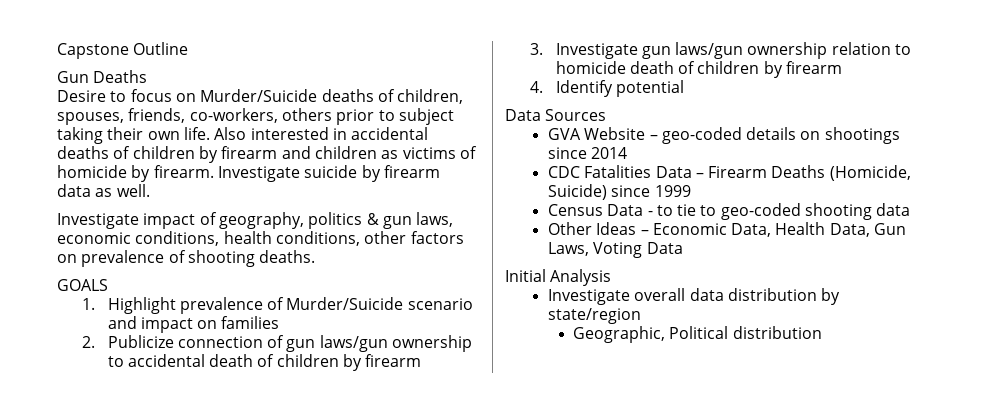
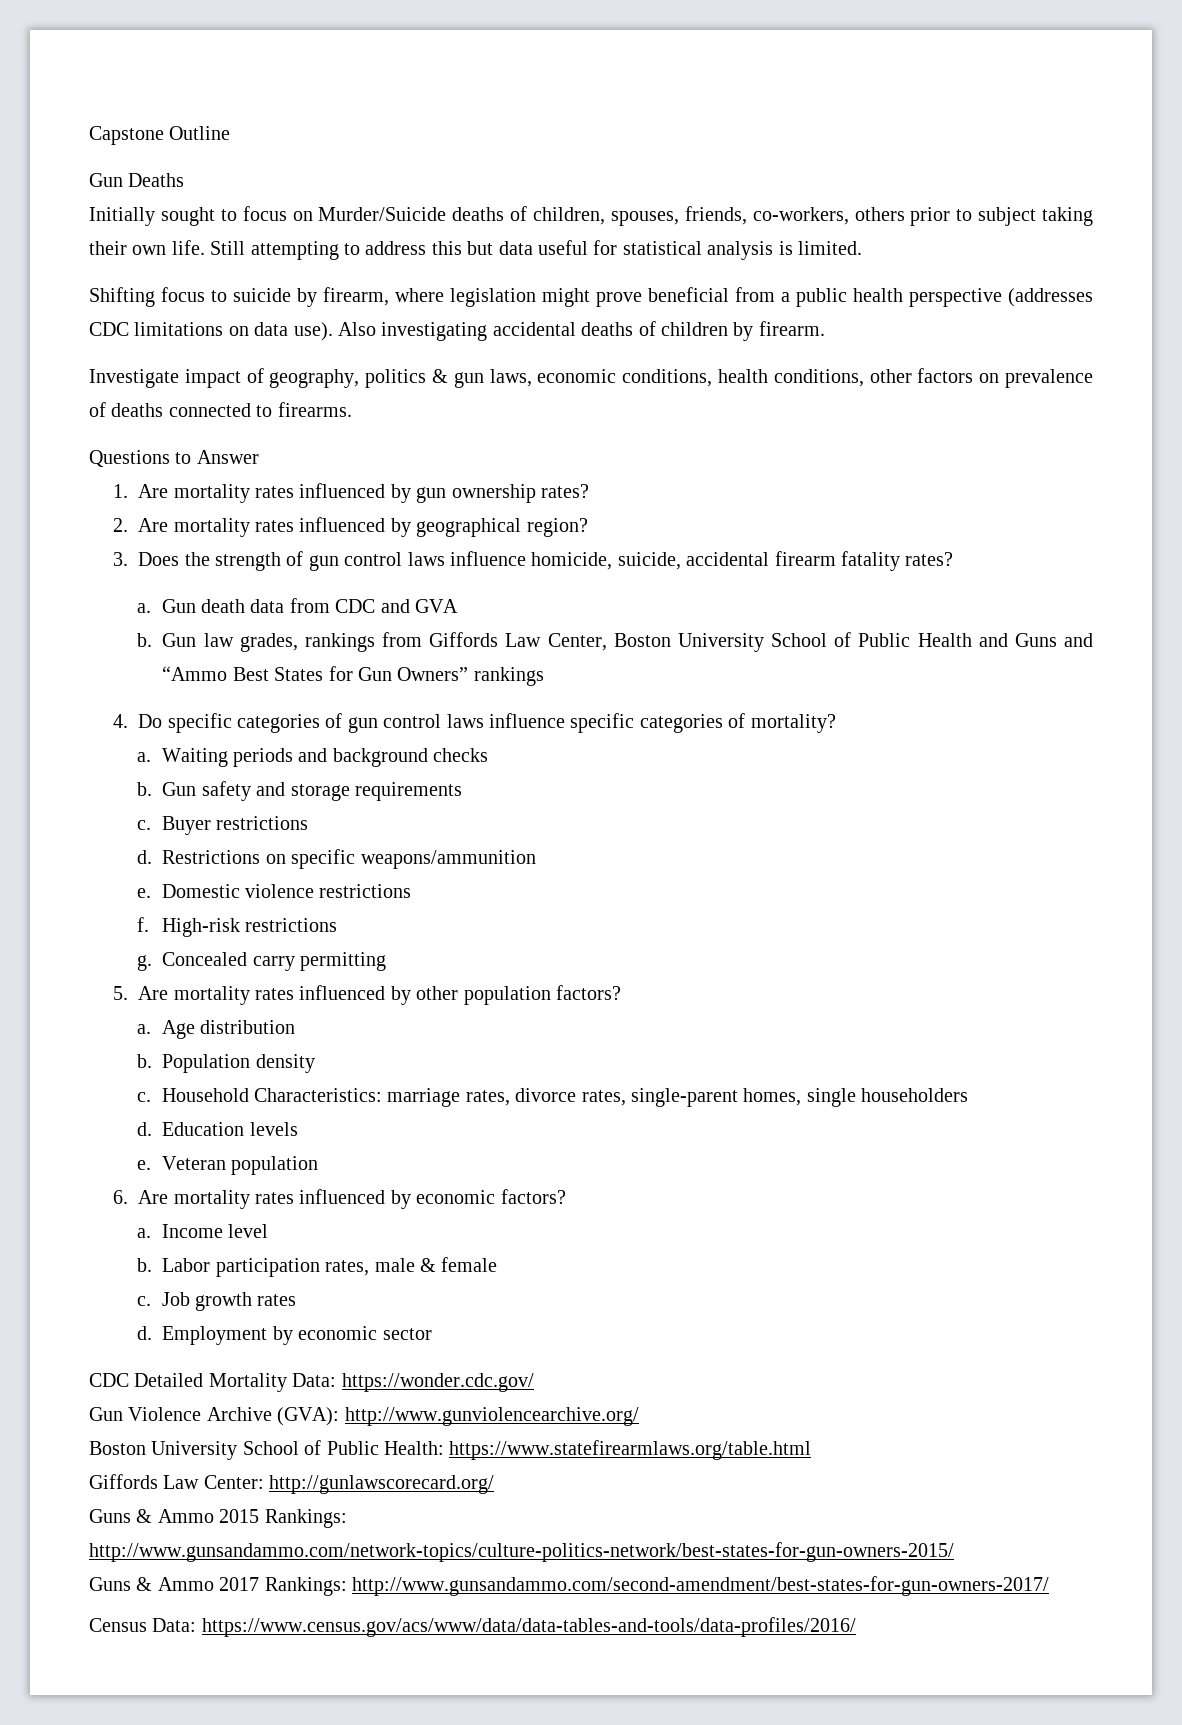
[57,90,106,102] Desire -> [89,207,215,226] Initially sought
[214,127,347,140] Also interested in -> [210,240,862,260] [89,287,1093,307] [89,322,488,341] Still attempting to address this but data useful for statistical analysis is limited. // Shifting focus to suicide by firearm, where legislation might prove beneficial from a public health perspective (addresses CDC limitations on data use). Also investigating
[221,146,477,159] [57,165,440,182] [57,184,150,197] firearm and children as victims of homicide by firearm. Investigate suicide by firearm data as well. -> [758,321,825,336] firearm.
[187,250,316,267] [57,279,108,291] [82,297,473,314] [107,316,280,333] [82,335,473,352] [107,354,422,371] [530,42,912,59] [555,61,843,78] [530,80,684,97] [505,109,607,121] [547,127,900,144] [547,147,628,159] [547,165,911,181] [547,184,691,200] [547,203,911,220] [547,222,907,237] [547,242,683,258] [505,269,612,286] [547,288,841,305] [547,308,641,324] [573,326,822,343] shooting deaths. // GOALS // 1. Highlight prevalence of Murder/Suicide scenario and impact on families // 2. Publicize connection of gun laws/gun ownership to accidental death of children by firearm // 3. Investigate gun laws/gun ownership relation to homicide death of children by firearm // 4. Identify potential // Data Sources // GVA Website – geo-coded details on shootings since 2014 // CDC Fatalities Data – Firearm Deaths (Homicide, Suicide) since 1999 // Census Data - to tie to geo-coded shooting data // Other Ideas – Economic Data, Health Data, Gun Laws, Voting Data // Initial Analysis // Investigate overall data distribution by state/region // Geographic, Political distribution -> [111,402,352,417] [89,450,259,467] [113,483,589,503] [113,517,588,537] [113,551,954,571] [137,598,458,613] [137,632,1094,652] [162,666,544,686] [113,713,836,733] [137,748,489,767] [137,781,462,801] [137,816,308,835] [137,849,536,869] [137,884,412,898] [137,917,337,937] [137,952,387,971] [113,985,621,1005] [137,1020,295,1039] [137,1054,315,1073] [137,1088,969,1107] [137,1122,298,1136] [137,1156,318,1175] [113,1189,566,1209] [137,1224,268,1238] [137,1257,498,1277] [137,1292,297,1311] [137,1326,432,1345] [89,1373,534,1392] [89,1407,639,1426] [89,1440,812,1460] [89,1474,495,1494] [89,1509,347,1528] [89,1542,954,1562] [89,1576,1049,1596] [89,1617,856,1637] deaths connected to firearms. // Questions to Answer // 1. Are mortality rates influenced by gun ownership rates? // 2. Are mortality rates influenced by geographical region? // 3. Does the strength of gun control laws influence homicide, suicide, accidental firearm fatality rates? // a. Gun death data from CDC and GVA // b. Gun law grades, rankings from Giffords Law Center, Boston University School of Public Health and Guns and “Ammo Best States for Gun Owners” rankings // 4. Do specific categories of gun control laws influence specific categories of mortality? // a. Waiting periods and background checks // b. Gun safety and storage requirements // c. Buyer restrictions // d. Restrictions on specific weapons/ammunition // e. Domestic violence restrictions // f. High-risk restrictions // g. Concealed carry permitting // 5. Are mortality rates influenced by other population factors? // a. Age distribution // b. Population density // c. Household Characteristics: marriage rates, divorce rates, single-parent homes, single householders // d. Education levels // e. Veteran population // 6. Are mortality rates influenced by economic factors? // a. Income level // b. Labor participation rates, male & female // c. Job growth rates // d. Employment by economic sector // CDC Detailed Mortality Data: https://wonder.cdc.gov/ // Gun Violence Archive (GVA): http://www.gunviolencearchive.org/ // Boston University School of Public Health: https://www.statefirearmlaws.org/table.html // Giffords Law Center: http://gunlawscorecard.org/ // Guns & Ammo 2015 Rankings: http://www.gunsandammo.com/network-topics/culture-politics-network/best-states-for-gun-owners-2015/ // Guns & Ammo 2017 Rankings: http://www.gunsandammo.com/second-amendment/best-states-for-gun-owners-2017/ // Census Data: https://www.census.gov/acs/www/data/data-tables-and-tools/data-profiles/2016/

